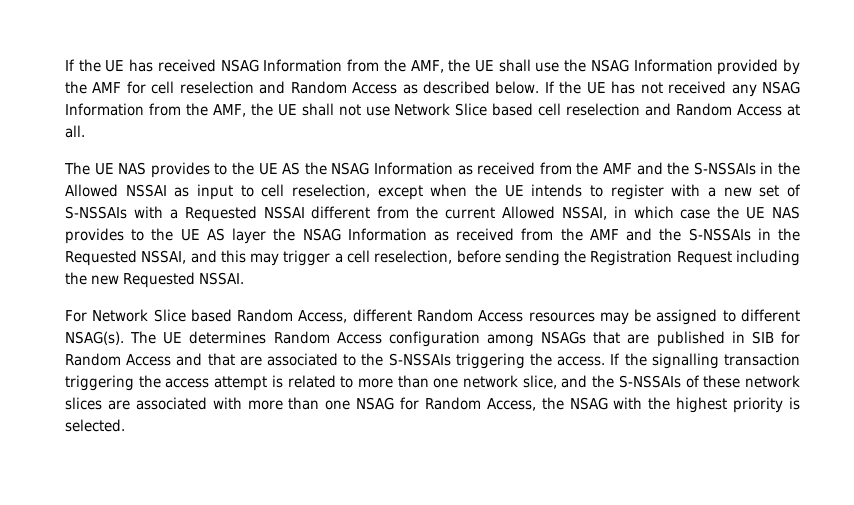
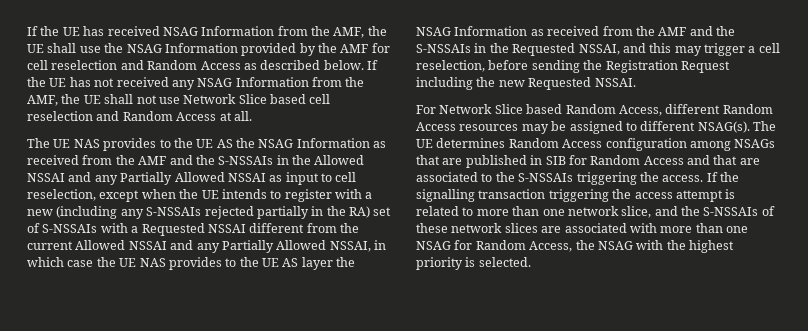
(167, 190) none -> [68,172,266,185] and any Partially Allowed NSSAI
(752, 192) none -> [56,206,370,219] (including any S-NSSAIs rejected partially in the RA)
(555, 212) none -> [128,240,327,253] NSSAI and any Partially Allowed

